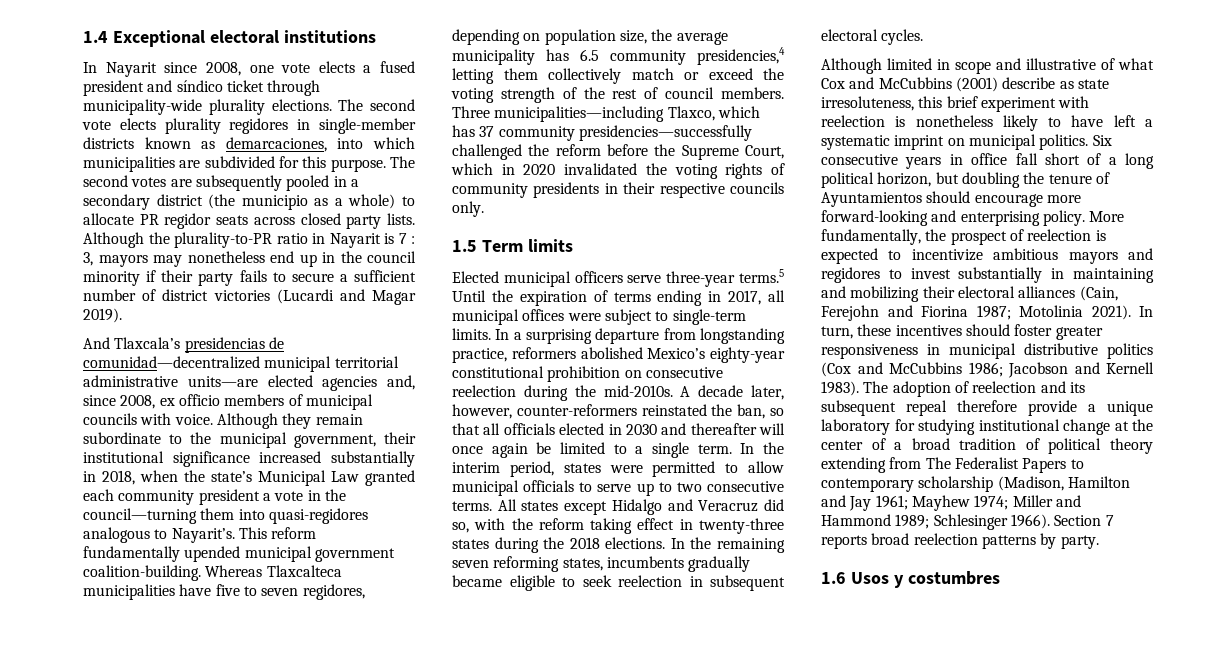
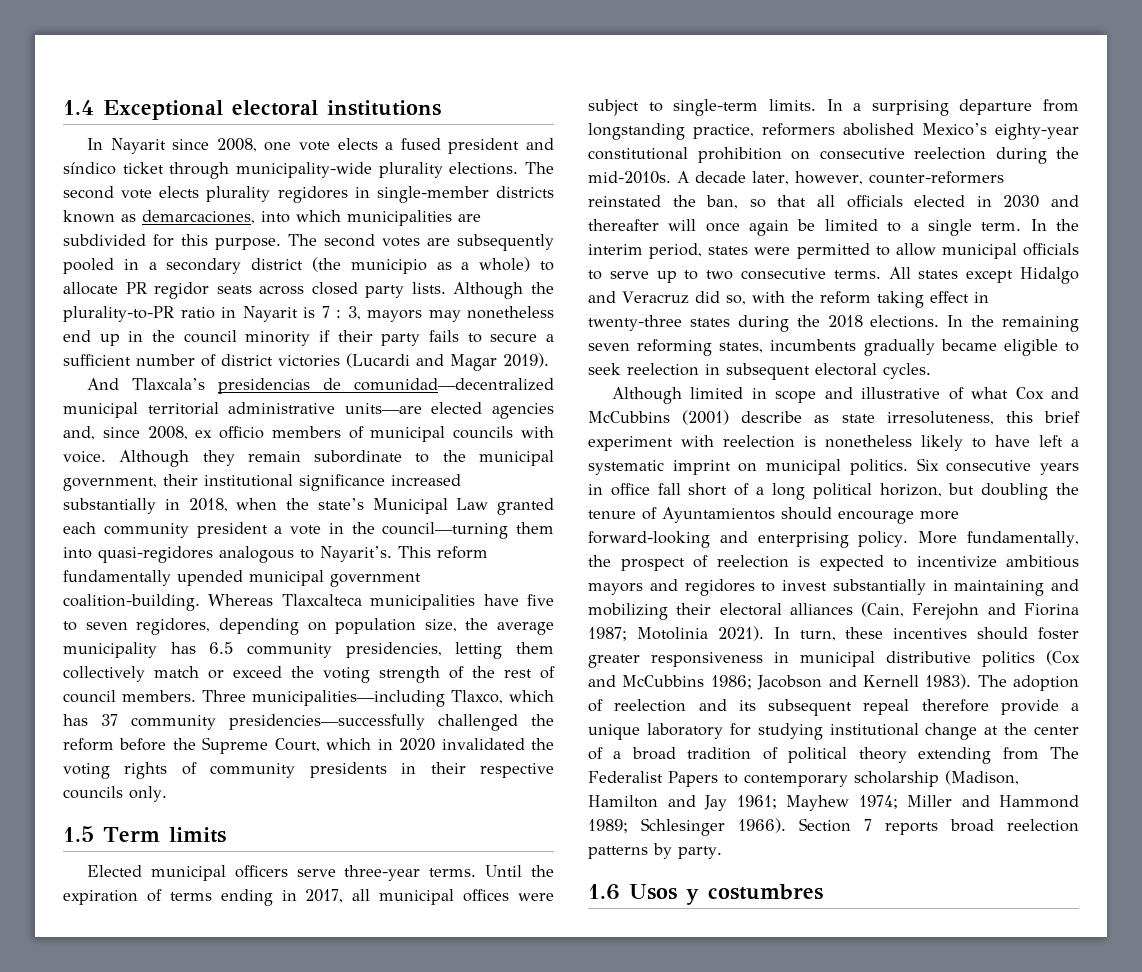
[697,47,785,65] presidencies,4 -> [345,642,442,658] presidencies,
[739,269,784,283] terms.5 -> [429,868,477,877] terms.

